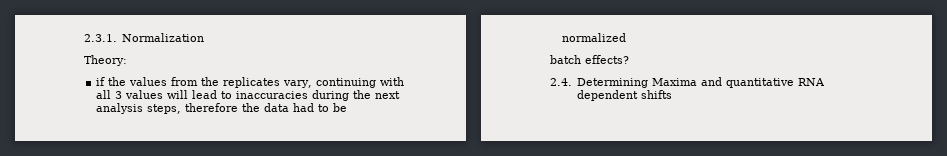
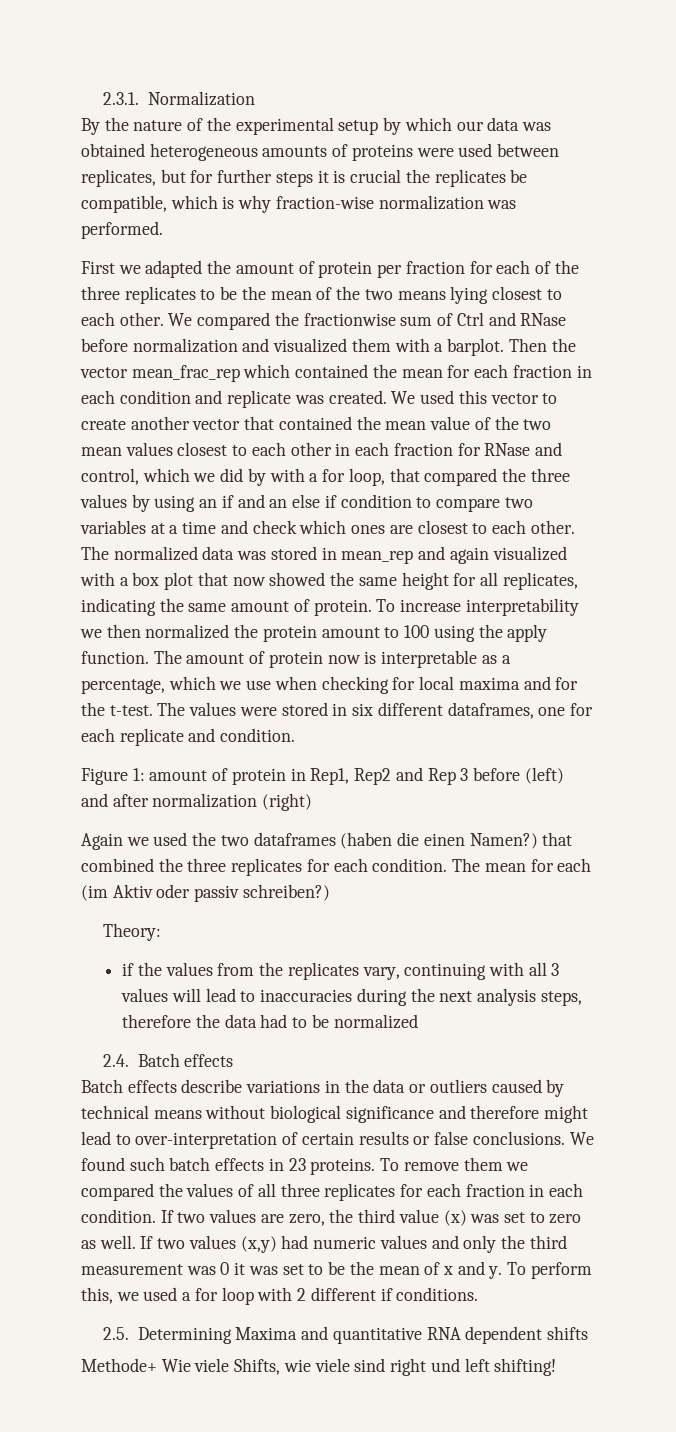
(205, 37) none -> [81,117,551,135] [81,143,560,161] [81,169,528,187] [81,195,517,213] [81,221,163,239] [81,260,579,278] [81,286,562,304] [81,312,567,330] [81,338,576,356] [80,364,592,382] [81,390,558,408] [81,416,552,430] [81,442,562,456] [81,468,570,486] [80,494,533,512] [80,520,575,534] [81,546,567,564] [80,572,578,590] [81,598,579,616] [80,624,548,642] [81,650,511,668] [81,676,579,694] [81,702,593,719] [81,728,296,746] [81,767,564,785] [81,793,313,811] [81,832,573,850] [81,858,592,876] [81,884,330,902] // By the nature of the experimental setup by which our data was obtained heterogeneous amounts of proteins were used between replicates, but for further steps it is crucial the replicates be compatible, which is why fraction-wise normalization was performed. // First we adapted the amount of protein per fraction for each of the three replicates to be the mean of the two means lying closest to each other. We compared the fractionwise sum of Ctrl and RNase before normalization and visualized them with a barplot. Then the vector mean_frac_rep which contained the mean for each fraction in each condition and replicate was created. We used this vector to create another vector that contained the mean value of the two mean values closest to each other in each fraction for RNase and control, which we did by with a for loop, that compared the three values by using an if and an else if condition to compare two variables at a time and check which ones are closest to each other. The normalized data was stored in mean_rep and again visualized with a box plot that now showed the same height for all replicates, indicating the same amount of protein. To increase interpretability we then normalized the protein amount to 100 using the apply function. The amount of protein now is interpretable as a percentage, which we use when checking for local maxima and for the t-test. The values were stored in six different dataframes, one for each replicate and condition. // Figure 1: amount of protein in Rep1, Rep2 and Rep 3 before (left) and after normalization (right) // Again we used the two dataframes (haben die einen Namen?) that combined the three replicates for each condition. The mean for each (im Aktiv oder passiv schreiben?)
[549,55,629,64] [549,78,572,86] batch effects? // 2.4. -> [102,1053,234,1067] [81,1079,565,1097] [81,1105,589,1123] [81,1131,594,1149] [81,1157,529,1175] [81,1183,583,1201] [81,1209,582,1226] [81,1235,567,1253] [81,1261,592,1279] [81,1287,479,1305] [102,1327,129,1340] 2.4. Batch effects // Batch effects describe variations in the data or outliers caused by technical means without biological significance and therefore might lead to over-interpretation of certain results or false conclusions. We found such batch effects in 23 proteins. To remove them we compared the values of all three replicates for each fraction in each condition. If two values are zero, the third value (x) was set to zero as well. If two values (x,y) had numeric values and only the third measurement was 0 it was set to be the mean of x and y. To perform this, we used a for loop with 2 different if conditions. // 2.5.
(673, 94) none -> [81,1358,557,1376] // Methode+ Wie viele Shifts, wie viele sind right und left shifting!

